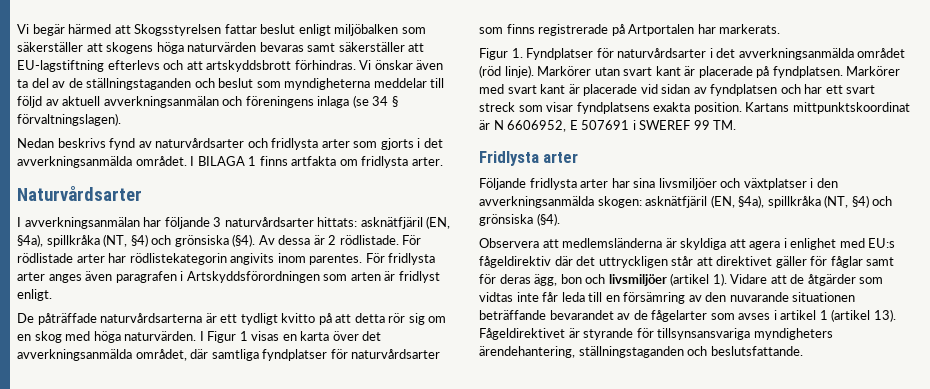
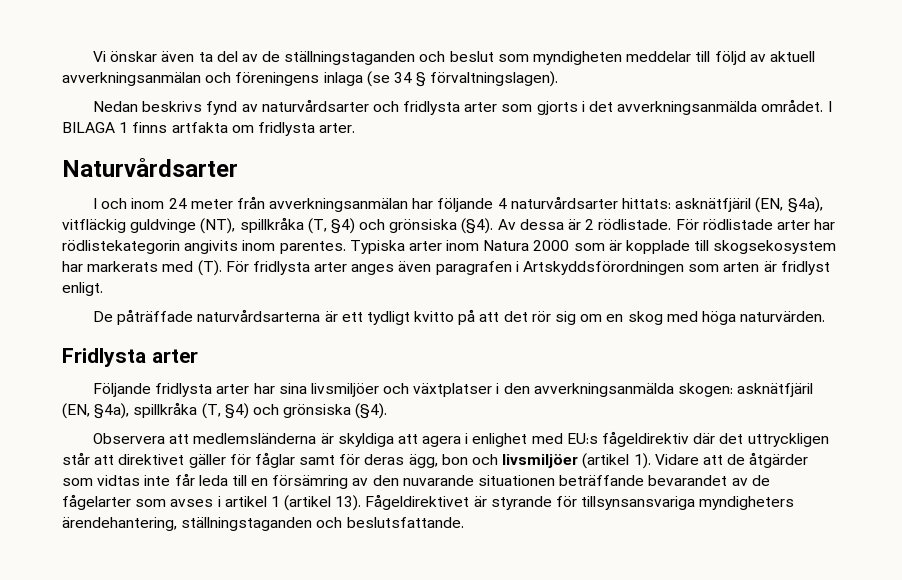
[17,24,426,36] [17,42,425,54] [17,60,372,72] Vi begär härmed att Skogsstyrelsen fattar beslut enligt miljöbalken som säkerställer att skogens höga naturvärden bevaras samt säkerställer att EU-lagstiftning efterlevs och att artskyddsbrott förhindras. Vi -> [92,51,106,62] Vi
[284,78,371,90] myndigheterna -> [532,51,622,65] myndigheten
(21, 222) none -> [101,196,265,209] och inom 24 meter från
[213,217,222,227] 3 -> [497,198,507,209] 4
[46,234,128,247] spillkråka (NT, -> [62,217,327,234] vitfläckig guldvinge (NT), spillkråka (T,
(363, 259) none -> [349,240,837,254] [62,260,222,276] Typiska arter inom Natura 2000 som är kopplade till skogsekosystem har markerats med (T).
[354,313,385,323] detta -> [503,311,528,322] det
[199,331,382,343] [17,349,441,361] [479,24,781,36] [479,48,906,60] [479,65,901,78] [479,84,876,96] [479,102,910,114] [479,120,737,132] I Figur 1 visas en karta över det avverkningsanmälda området, där samtliga fyndplatser för naturvårdsarter som finns registrerade på Artportalen har markerats. // Figur 1. Fyndplatser för naturvårdsarter i det avverkningsanmälda området (röd linje). Markörer utan svart kant är placerade på fyndplatsen. Markörer med svart kant är placerade vid sidan av fyndplatsen och har ett svart streck som visar fyndplatsens exakta position. Kartans mittpunktskoordinat är N 6606952, E 507691 i SWEREF 99 TM. -> (826, 316) none
[824,195,849,208] (NT, -> [201,403,221,419] (T,

